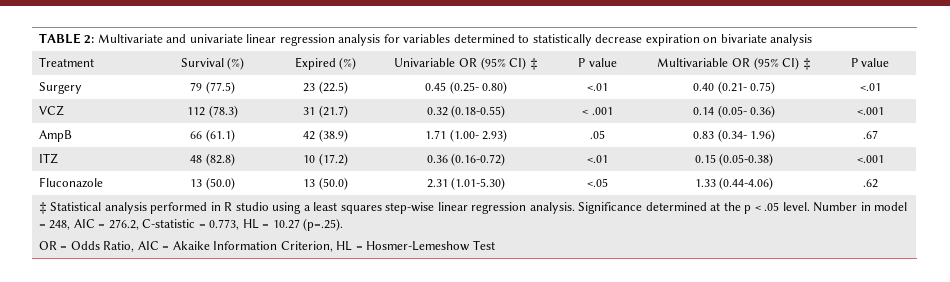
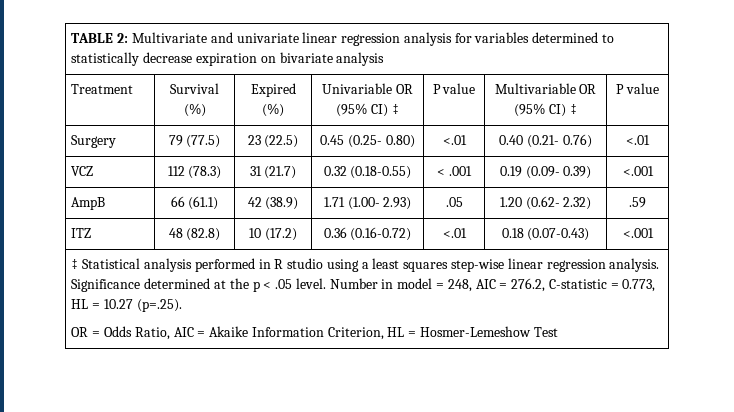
[750,81,776,94] 0.75) -> [562,134,592,148] 0.76)
[692,105,776,118] 0.14 (0.05- 0.36) -> [499,166,592,179] 0.19 (0.09- 0.39)
[692,129,776,142] [862,130,878,139] 0.83 (0.34- 1.96) | .67 -> [499,196,592,210] [629,197,646,208] 1.20 (0.62- 2.32) | .59
[694,153,774,166] [856,155,884,163] [38,177,103,188] [190,177,235,190] [303,177,348,190] [426,177,506,190] [587,178,608,187] [694,177,774,190] [862,179,878,188] 0.15 (0.05-0.38) | <.001 // Fluconazole | 13 (50.0) | 13 (50.0) | 2.31 (1.01-5.30) | <.05 | 1.33 (0.44-4.06) | .62 -> [501,228,590,241] [622,228,654,238] 0.18 (0.07-0.43) | <.001

